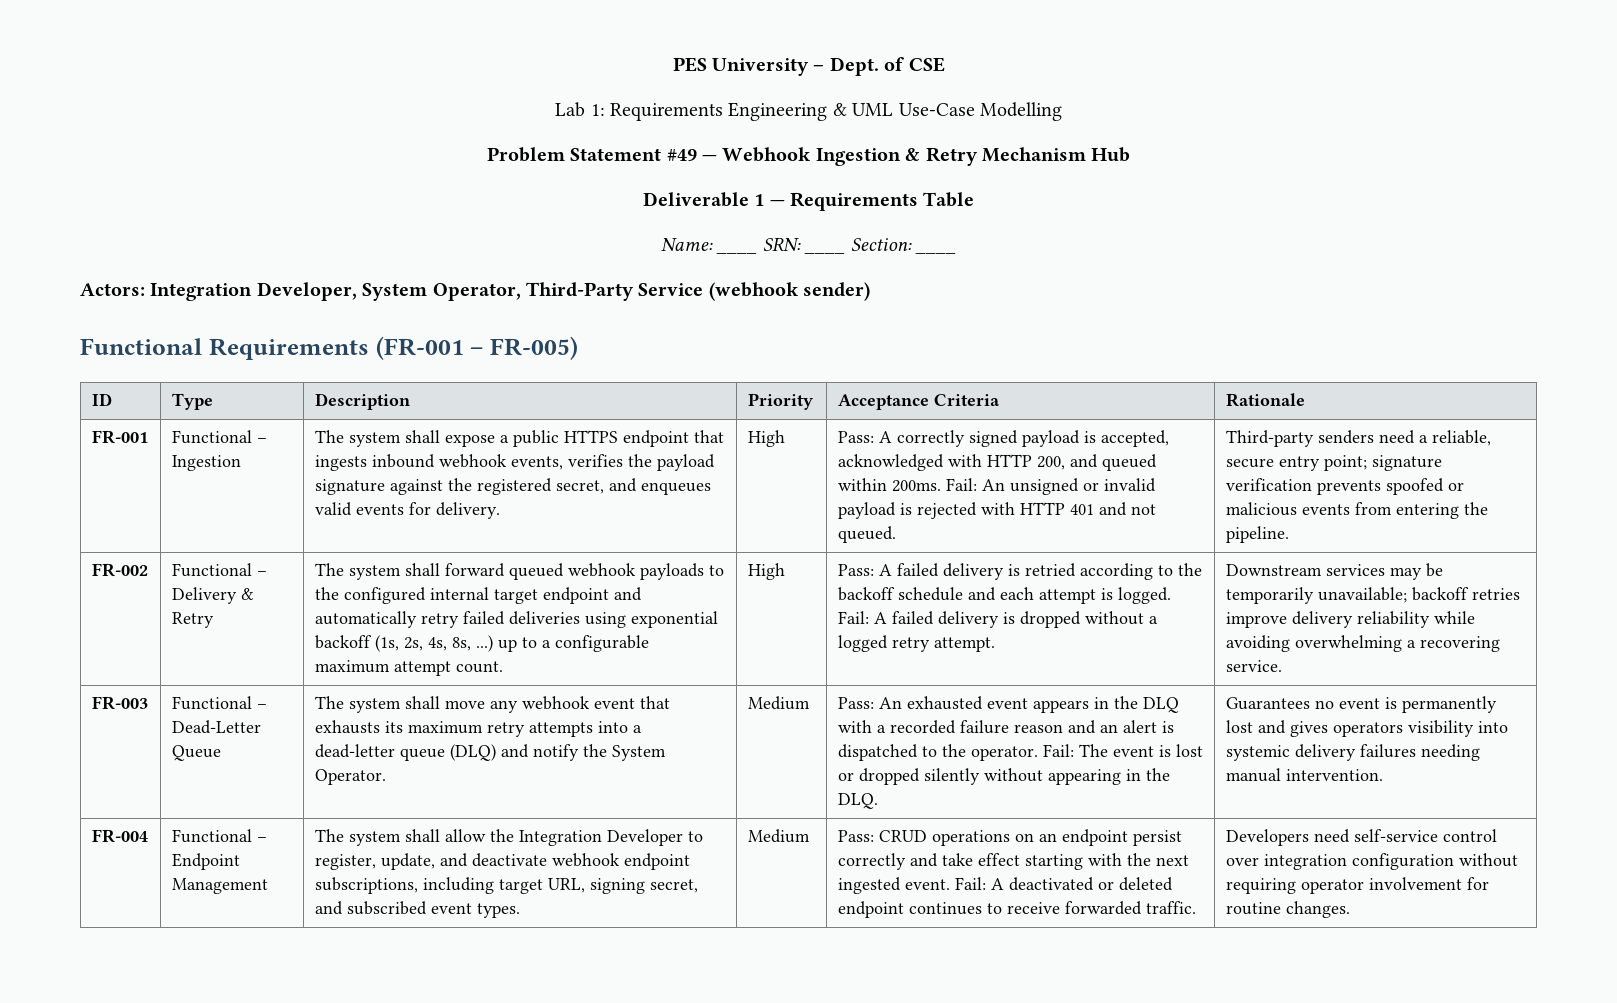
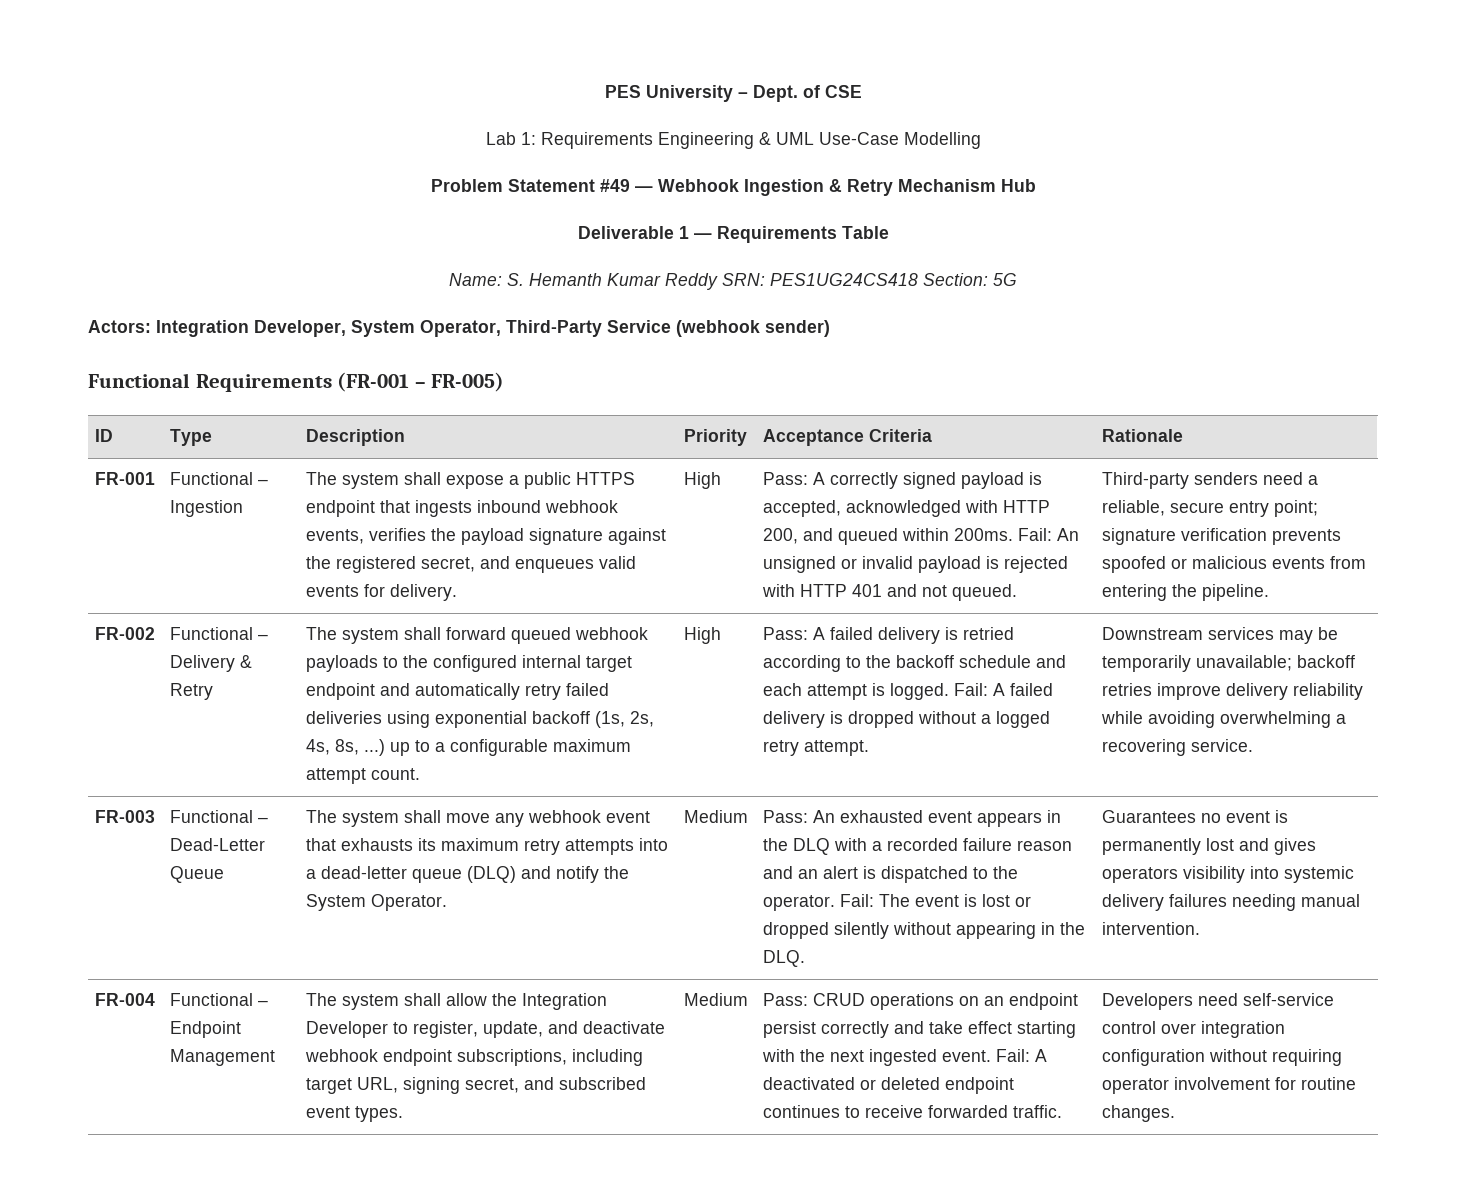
[716,251,758,254] [762,237,801,251] [804,251,846,254] [850,238,912,251] [914,251,956,254] ____ SRN: ____ Section: ____ -> [507,273,1017,290] S. Hemanth Kumar Reddy SRN: PES1UG24CS418 Section: 5G

